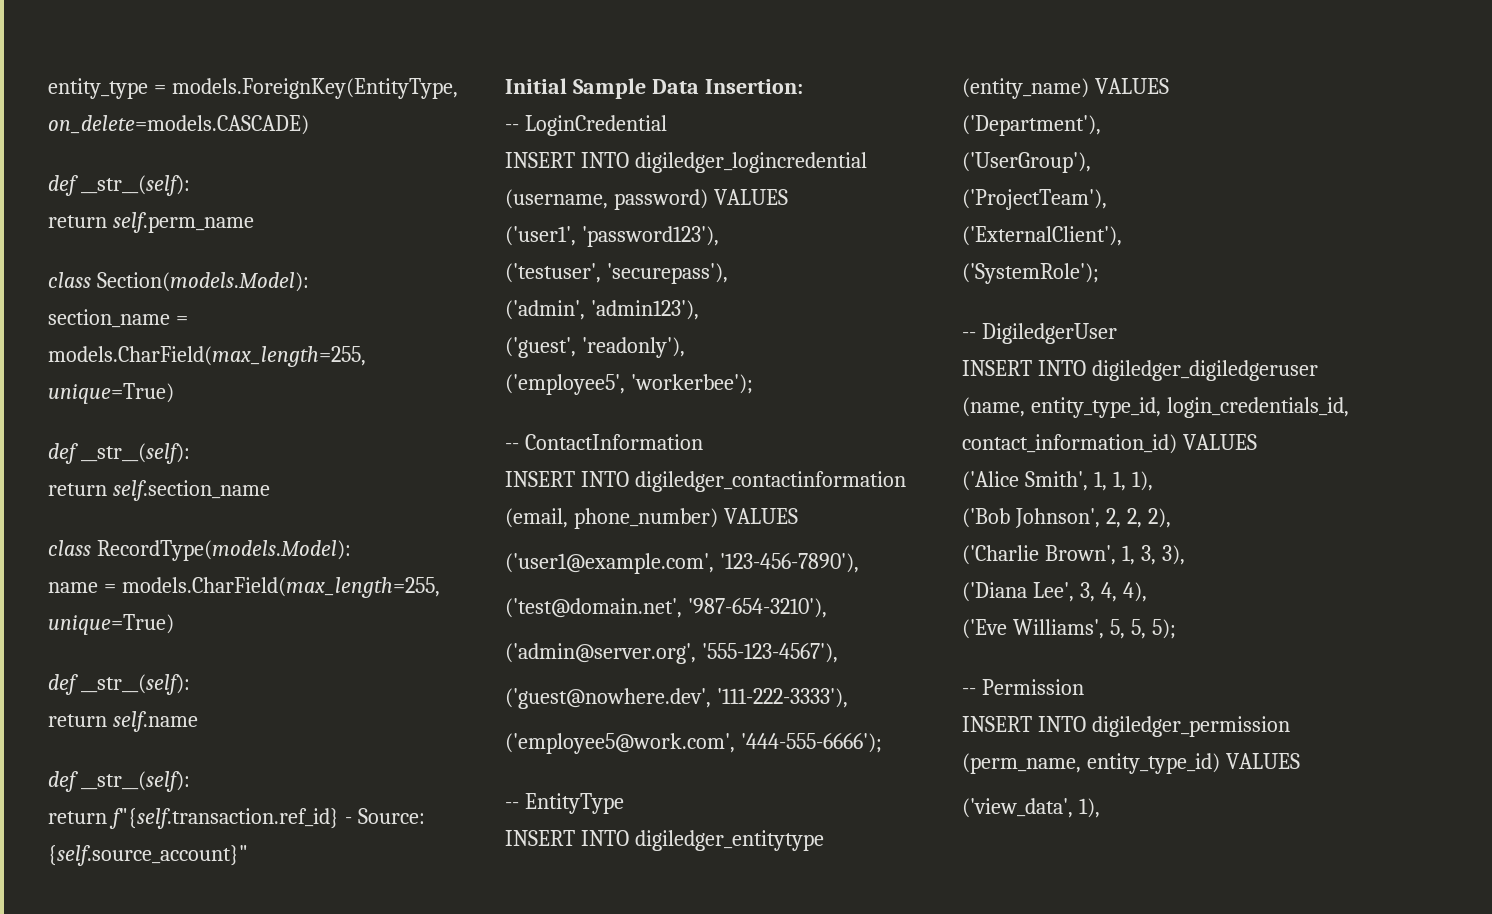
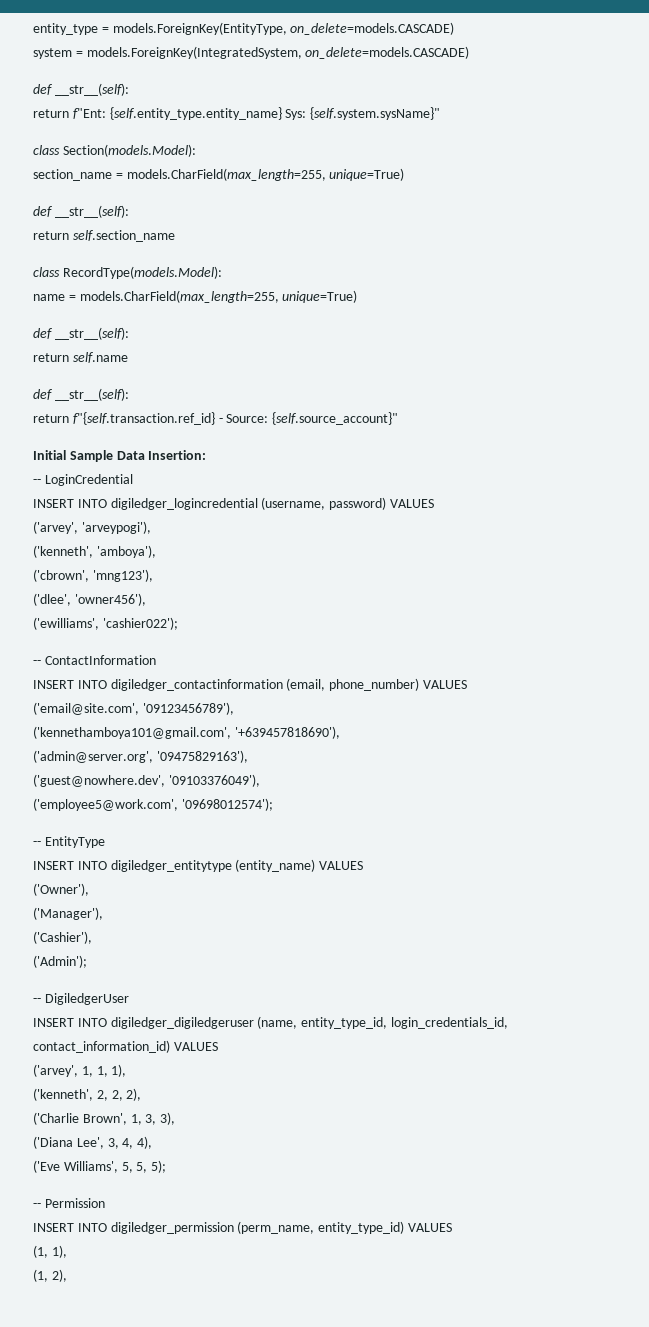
[48,175,190,196] [48,212,254,233] // def __str__(self): // return self.perm_name -> [33,46,470,59] [33,83,129,96] [33,107,441,120] // system = models.ForeignKey(IntegratedSystem, on_delete=models.CASCADE) // def __str__(self): // return f"Ent: {self.entity_type.entity_name} Sys: {self.system.sysName}"
[505,226,719,247] [505,263,728,284] [505,300,699,320] [505,337,685,358] [505,374,753,395] ('user1', 'password123'), // ('testuser', 'securepass'), // ('admin', 'admin123'), // ('guest', 'readonly'), // ('employee5', 'workerbee'); -> [33,521,151,534] [33,545,156,558] [33,569,153,582] [33,593,146,606] [33,617,178,630] ('arvey', 'arveypogi'), // ('kenneth', 'amboya'), // ('cbrown', 'mng123'), // ('dlee', 'owner456'), // ('ewilliams', 'cashier022');
[505,553,859,574] [505,598,827,618] ('user1@example.com', '123-456-7890'), // ('test@domain.net', '987-654-3210'), -> [33,702,234,715] [33,726,340,739] ('email@site.com', '09123456789'), // ('kennethamboya101@gmail.com', '+639457818690'),
[701,643,838,663] '555-123-4567'), -> [156,750,248,763] '09475829163'),
[716,688,848,708] '111-222-3333'), -> [168,774,260,787] '09103376049'),
[740,733,882,753] '444-555-6666'); -> [181,798,273,811] '09698012574');
[962,115,1101,136] [962,152,1091,173] [962,189,1107,210] [962,226,1122,246] [962,263,1099,284] ('Department'), // ('UserGroup'), // ('ProjectTeam'), // ('ExternalClient'), // ('SystemRole'); -> [33,883,89,896] [33,907,103,920] [33,931,92,944] [33,955,87,968] ('Owner'), // ('Manager'), // ('Cashier'), // ('Admin');
[962,471,1088,491] ('Alice Smith', -> [33,1064,78,1077] ('arvey',
[962,508,1100,528] ('Bob Johnson', -> [33,1088,93,1101] ('kenneth',
[962,798,1100,818] ('view_data', 1), -> [33,1245,67,1258] [33,1269,67,1282] (1, 1), // (1, 2),

